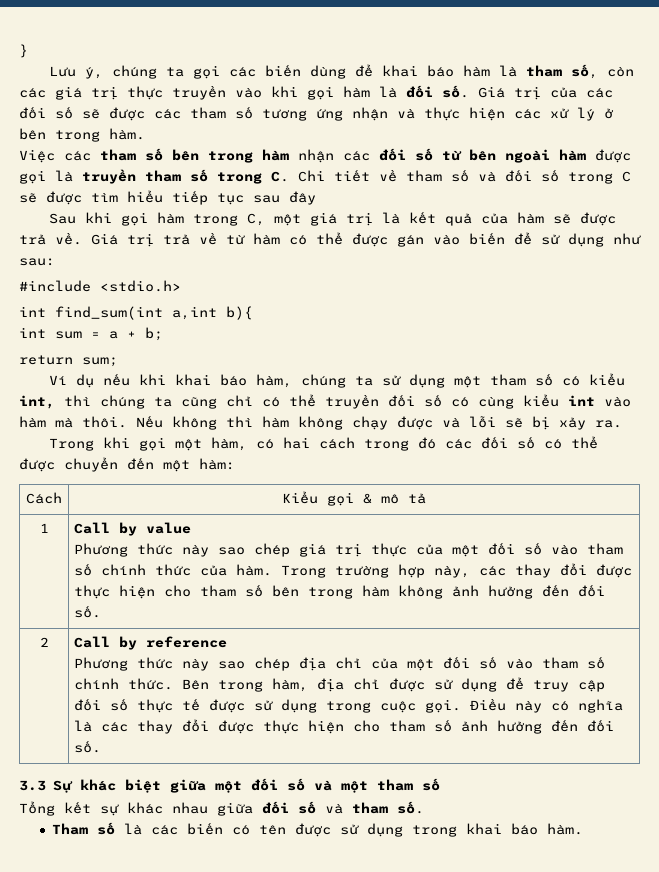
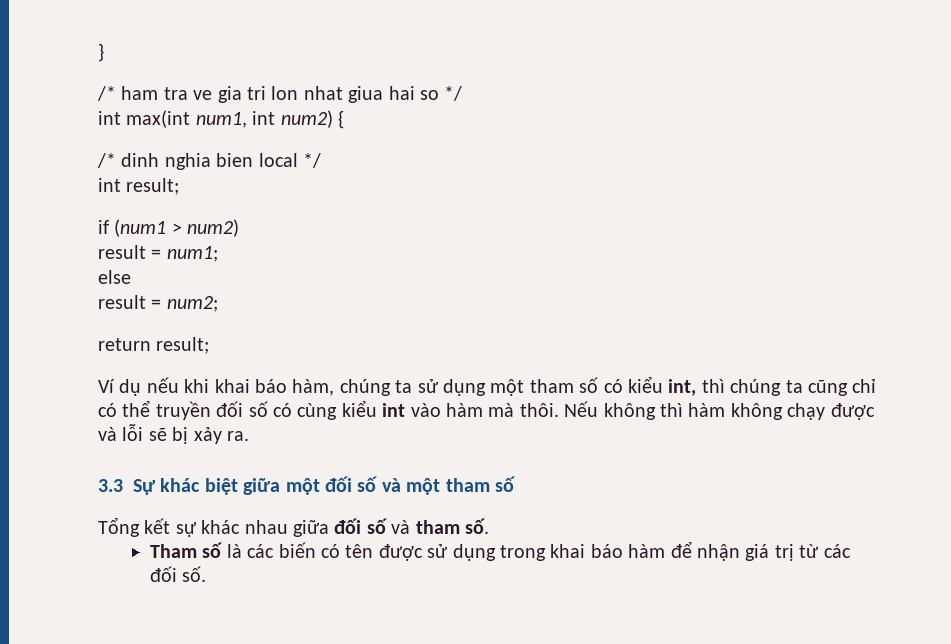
[48,64,634,79] [19,85,613,100] [19,107,614,121] [19,128,145,142] [19,148,631,163] [19,169,631,184] [19,190,316,205] [48,212,616,226] [19,232,641,247] [19,258,55,266] [19,280,181,292] [19,306,253,320] [19,327,163,341] Lưu ý, chúng ta gọi các biến dùng để khai báo hàm là tham số, còn các giá trị thực truyền vào khi gọi hàm là đối số. Giá trị của các đối số sẽ được các tham số tương ứng nhận và thực hiện các xử lý ở bên trong hàm. // Việc các tham số bên trong hàm nhận các đối số từ bên ngoài hàm được gọi là truyền tham số trong C. Chi tiết về tham số và đối số trong C sẽ được tìm hiểu tiếp tục sau đây // Sau khi gọi hàm trong C, một giá trị là kết quả của hàm sẽ được trả về. Giá trị trả về từ hàm có thể được gán vào biến để sử dụng như sau: // #include <stdio.h> // int find_sum(int a,int b){ // int sum = a + b; -> [97,86,463,103] [98,110,344,129] [97,153,321,170] [98,178,180,195] [98,219,240,237] [98,245,218,262] [98,270,131,284] [98,295,218,312] /* ham tra ve gia tri lon nhat giua hai so */ // int max(int num1, int num2) { // /* dinh nghia bien local */ // int result; // if (num1 > num2) // result = num1; // else // result = num2;
[82,357,118,367] sum; -> [156,337,210,354] result;
[48,436,598,451] [19,457,235,472] [26,492,62,504] [282,491,426,506] [39,523,49,533] [74,522,192,536] [74,543,624,557] [74,563,633,578] [74,585,606,599] [74,606,102,618] [39,637,49,647] [74,636,228,650] [74,657,606,671] [74,677,606,692] [74,699,624,713] [74,719,615,734] [74,741,102,753] // Trong khi gọi một hàm, có hai cách trong đó các đối số có thể được chuyển đến một hàm: // Cách | Kiểu gọi & mô tả // 1 | Call by value // Phương thức này sao chép giá trị thực của một đối số vào tham số chính thức của hàm. Trong trường hợp này, các thay đổi được thực hiện cho tham số bên trong hàm không ảnh hưởng đến đối số. // 2 | Call by reference // Phương thức này sao chép địa chỉ của một đối số vào tham số chính thức. Bên trong hàm, địa chỉ được sử dụng để truy cập đối số thực tế được sử dụng trong cuộc gọi. Điều này có nghĩa là các thay đổi được thực hiện cho tham số ảnh hưởng đến đối số. -> (249, 436) none
[546,823,583,835] hàm. -> [628,541,851,561] [149,566,207,582] hàm để nhận giá trị từ các đối số.

